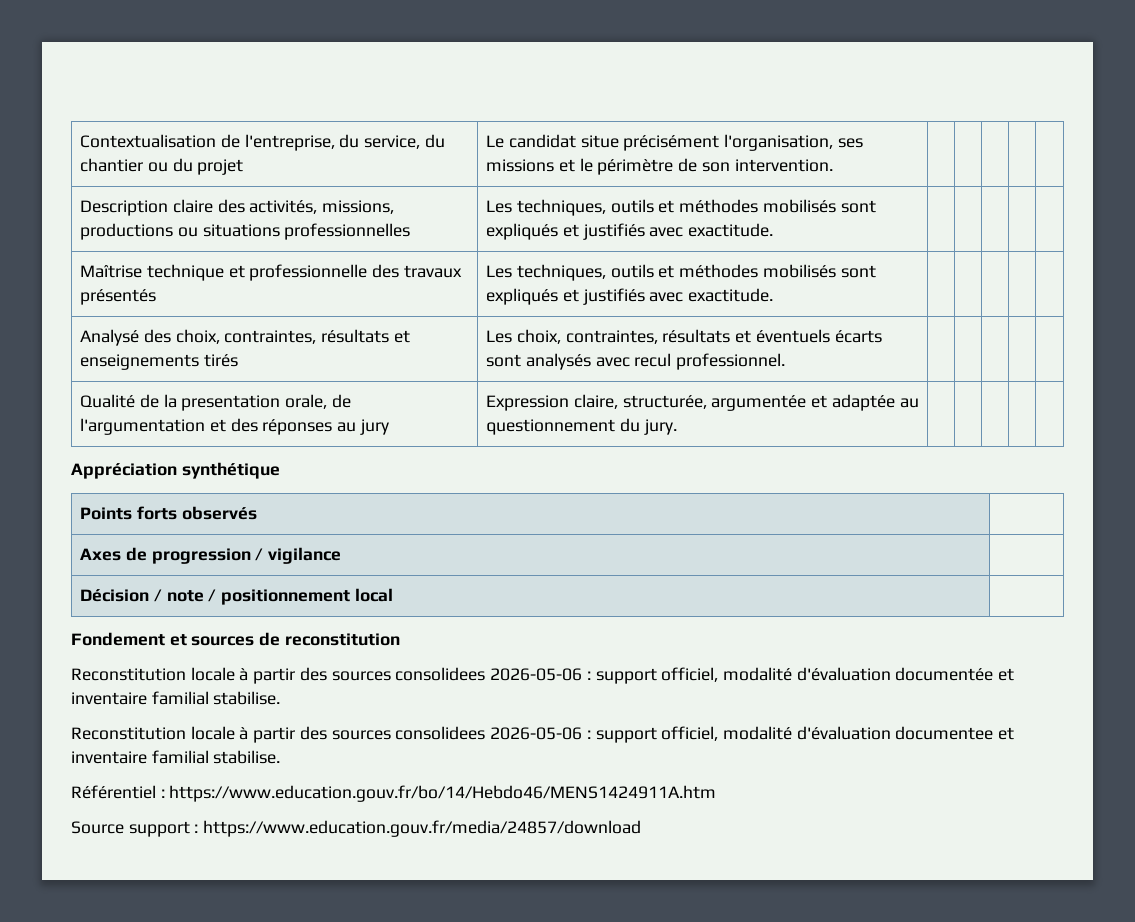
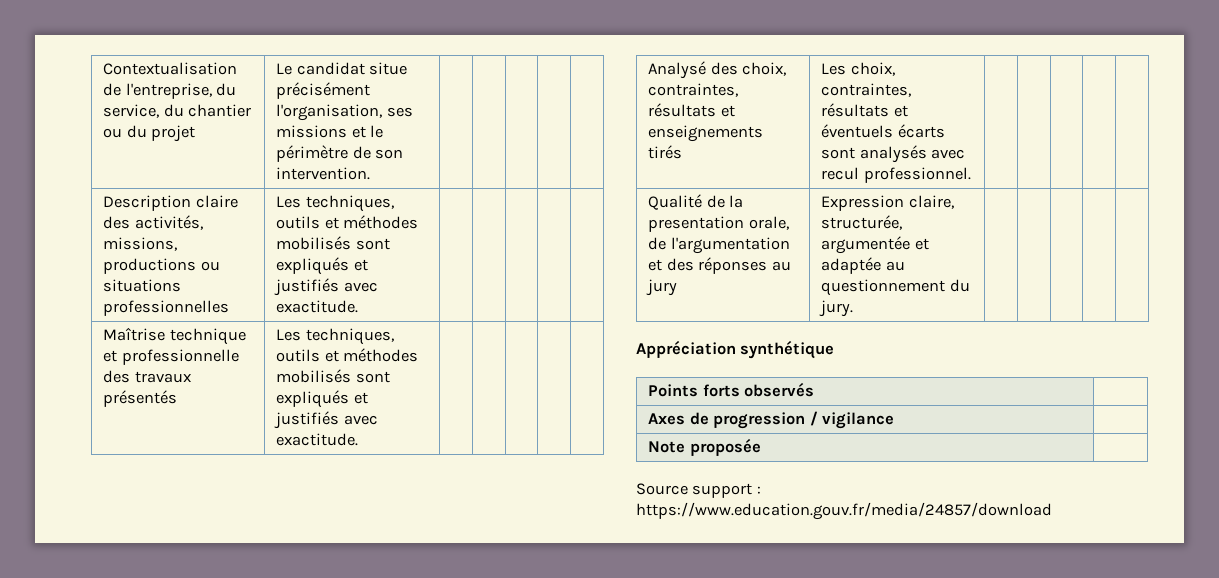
[80,588,393,605] [71,632,400,646] [71,667,1015,684] [71,691,281,705] [71,726,1015,743] [71,750,281,764] [71,785,717,802] Décision / note / positionnement local | // Fondement et sources de reconstitution // Reconstitution locale à partir des sources consolidees 2026-05-06 : support officiel, modalité d'évaluation documentée et inventaire familial stabilise. // Reconstitution locale à partir des sources consolidees 2026-05-06 : support officiel, modalité d'évaluation documentee et inventaire familial stabilise. // Référentiel : https://www.education.gouv.fr/bo/14/Hebdo46/MENS1424911A.htm -> [648,438,761,456] Note proposée |

